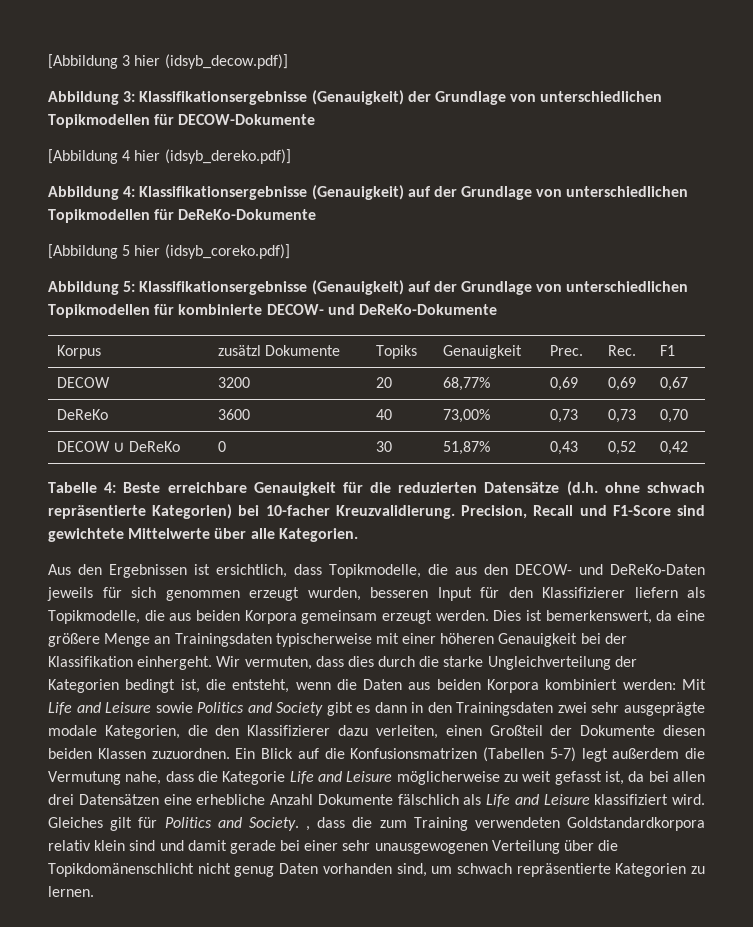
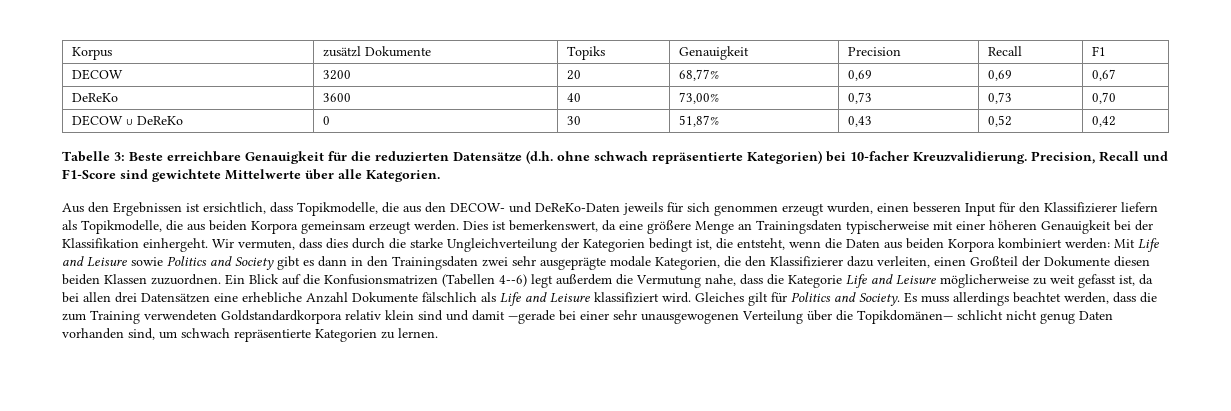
[48,54,288,69] [48,90,663,105] [48,114,316,128] [48,149,291,164] [48,185,689,200] [48,209,317,223] [48,244,290,259] [48,280,689,295] [48,304,497,318] [Abbildung 3 hier (idsyb_decow.pdf)] // Abbildung 3: Klassifikationsergebnisse (Genauigkeit) der Grundlage von unterschiedlichen Topikmodellen für DECOW-Dokumente // [Abbildung 4 hier (idsyb_dereko.pdf)] // Abbildung 4: Klassifikationsergebnisse (Genauigkeit) auf der Grundlage von unterschiedlichen Topikmodellen für DeReKo-Dokumente // [Abbildung 5 hier (idsyb_coreko.pdf)] // Abbildung 5: Klassifikationsergebnisse (Genauigkeit) auf der Grundlage von unterschiedlichen Topikmodellen für kombinierte DECOW- und DeReKo-Dokumente // -> (72, 53) none
[549,345,583,356] [607,345,636,356] Prec. | Rec. -> [848,47,902,56] [988,46,1023,56] Precision | Recall
[104,482,117,493] 4: -> [114,152,125,161] 3:
(361, 594) none -> [877,203,909,212] einen
[549,747,576,762] 5-7) -> [499,274,527,287] 4--6)
[305,826,310,831] , -> [904,292,1109,306] Es muss allerdings beachtet werden,
[229,840,276,854] gerade -> [508,310,555,324] —gerade
[48,863,194,877] Topikdomänenschlicht -> [857,310,1003,324] Topikdomänen— schlicht

